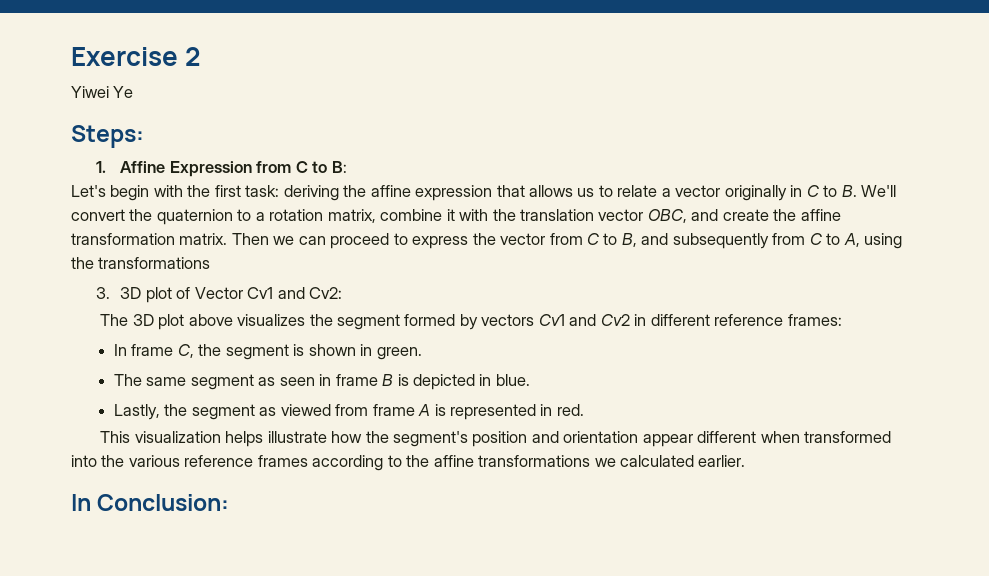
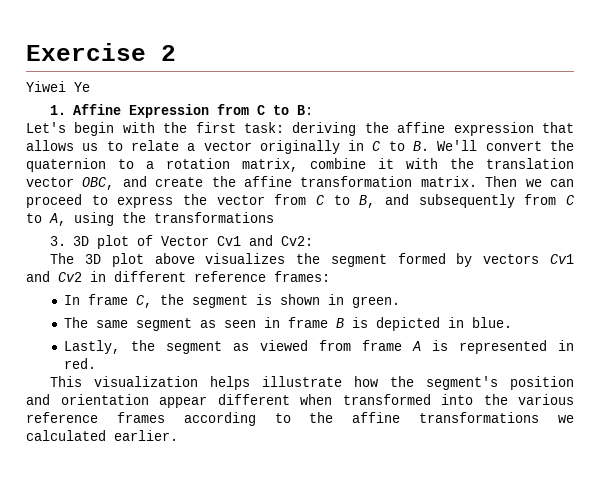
[71,125,144,148] // Steps: -> (90, 87) none
[71,494,230,511] // In Conclusion: -> (178, 435) none

